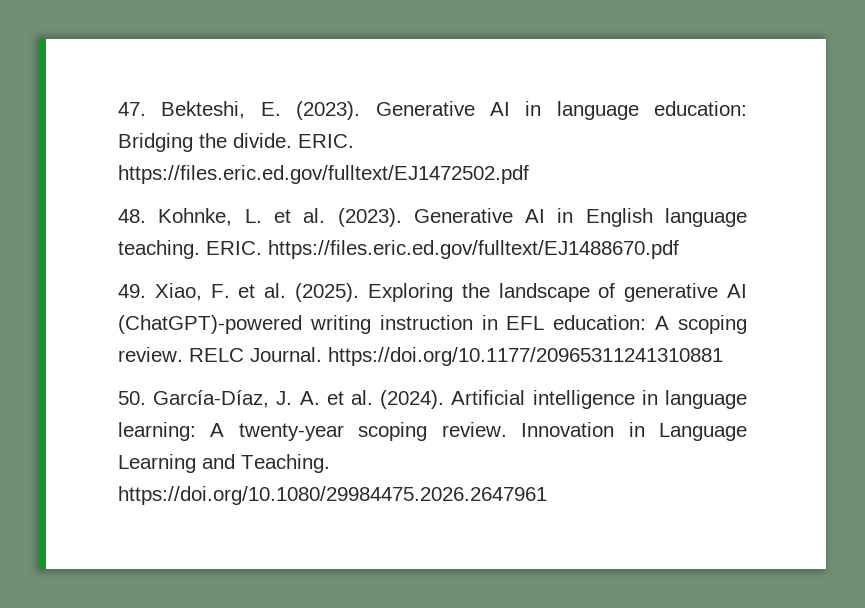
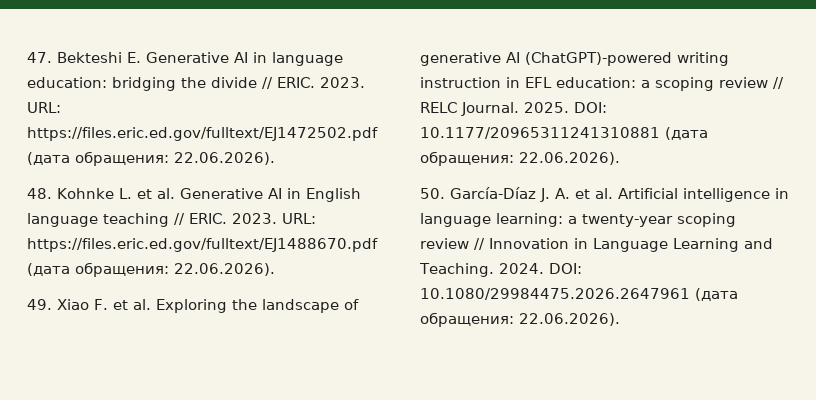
[161,101,361,120] Bekteshi, E. (2023). -> [57,52,141,63] Bekteshi E.
[118,133,354,152] [118,165,529,184] Bridging the divide. ERIC. https://files.eric.ed.gov/fulltext/EJ1472502.pdf -> [112,77,365,91] [27,102,61,113] [27,127,378,141] [27,151,275,166] bridging the divide // ERIC. 2023. URL: https://files.eric.ed.gov/fulltext/EJ1472502.pdf (дата обращения: 22.06.2026).
[158,208,233,226] Kohnke, -> [57,188,114,199] Kohnke
[337,208,402,227] (2023). -> (175, 193) none
[118,240,679,259] teaching. ERIC. https://files.eric.ed.gov/fulltext/EJ1488670.pdf -> [103,213,316,227] [27,238,378,252] [27,262,275,277] teaching // ERIC. 2023. URL: https://files.eric.ed.gov/fulltext/EJ1488670.pdf (дата обращения: 22.06.2026).
[154,283,202,301] Xiao, -> [57,299,89,310] Xiao
[295,283,360,302] (2025). -> (151, 304) none
[655,315,747,334] [118,347,723,366] A scoping review. RELC Journal. https://doi.org/10.1177/20965311241310881 -> [641,77,784,91] [420,102,607,116] [420,127,708,140] [420,151,620,166] a scoping review // RELC Journal. 2025. DOI: 10.1177/20965311241310881 (дата обращения: 22.06.2026).
[153,390,270,408] García-Díaz, -> [450,187,536,199] García-Díaz
[380,390,445,409] (2024). -> (613, 193) none
[210,423,225,437] A -> [568,216,577,224] a
[441,422,507,437] review. -> [420,238,485,250] review //
[118,486,547,505] https://doi.org/10.1080/29984475.2026.2647961 -> [498,263,582,274] [420,288,738,301] [420,312,620,327] 2024. DOI: 10.1080/29984475.2026.2647961 (дата обращения: 22.06.2026).

